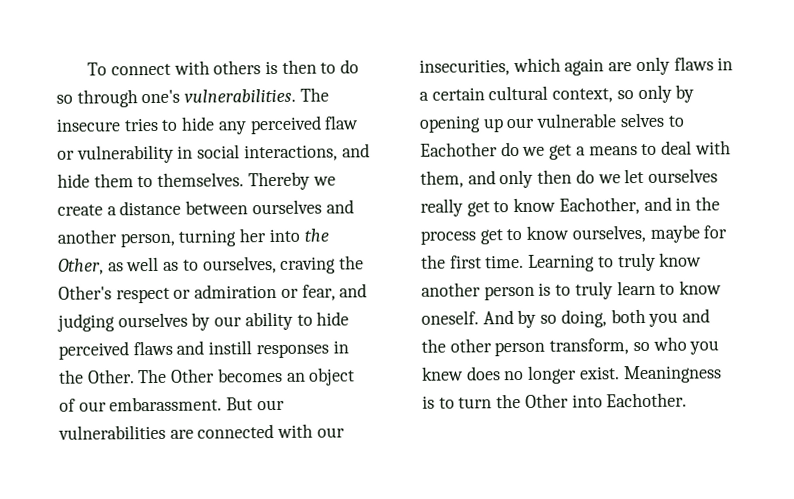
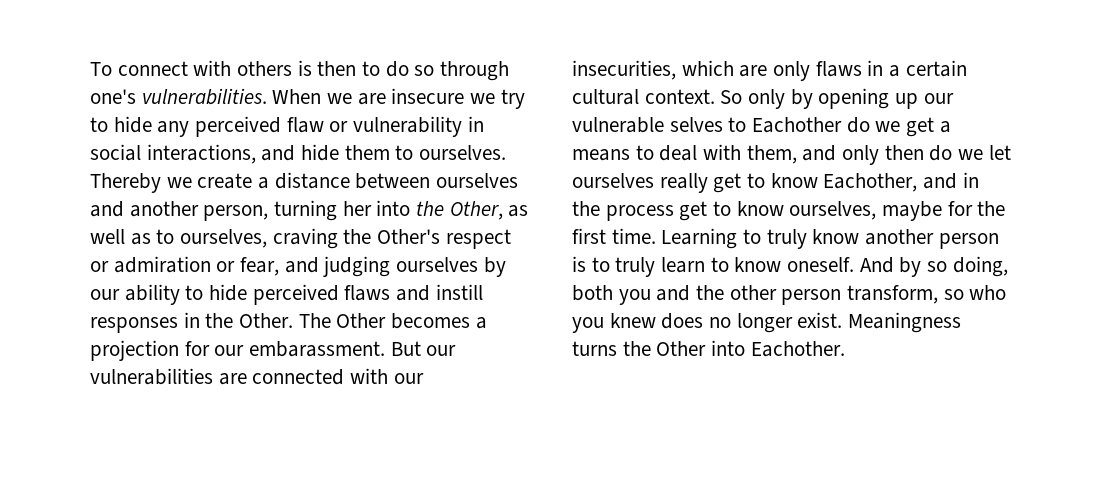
[299,87,329,102] [56,117,159,132] The insecure tries -> [272,88,525,109] When we are insecure we try
[157,172,245,187] themselves. -> [419,145,507,160] ourselves.
[286,367,356,386] [59,398,76,412] an object of -> [475,317,487,329] [90,340,210,361] a projection for
[564,58,605,76] again -> (734, 68) none
[552,88,634,103] context, so -> [644,89,743,104] context. So
[422,395,493,409] is to turn -> [572,341,617,356] turns

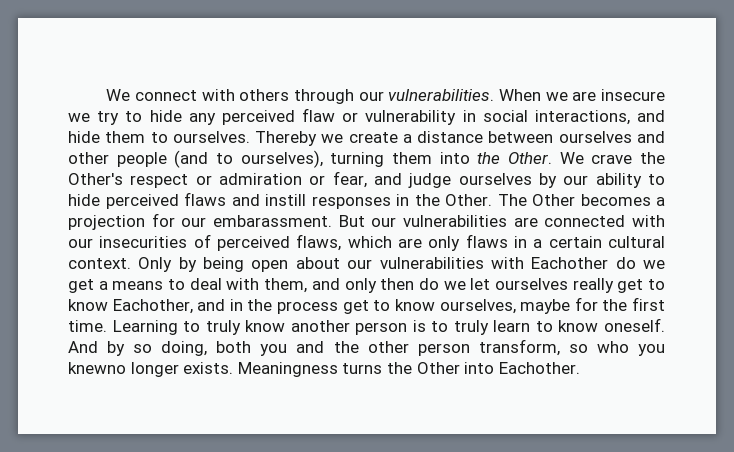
[90,62,112,76] To -> [106,89,131,101] We
[297,60,510,81] [90,89,136,104] is then to do so through one's -> [294,89,384,104] through our
[129,200,529,221] [90,228,338,249] another person, turning her into the Other, as well as to ourselves, craving -> [68,150,633,168] other people (and to ourselves), turning them into the Other. We crave
[323,256,391,277] judging -> [408,173,452,188] judge
[572,60,676,80] insecurities, -> [99,234,342,251] insecurities of perceived flaws,
[720,88,954,109] [572,117,747,133] So only by opening up our vulnerable selves to -> [138,257,524,272] Only by being open about our vulnerabilities with
[609,312,843,333] knew does no longer exist. -> [68,362,234,377] knewno longer exists.

